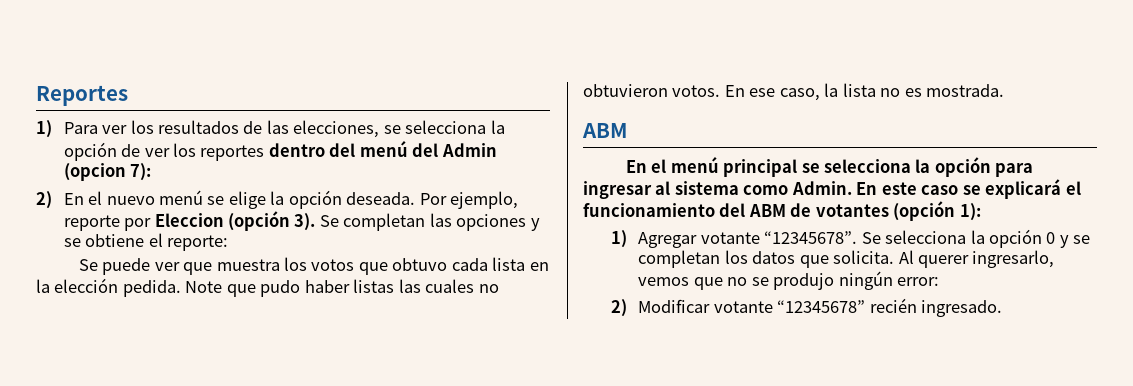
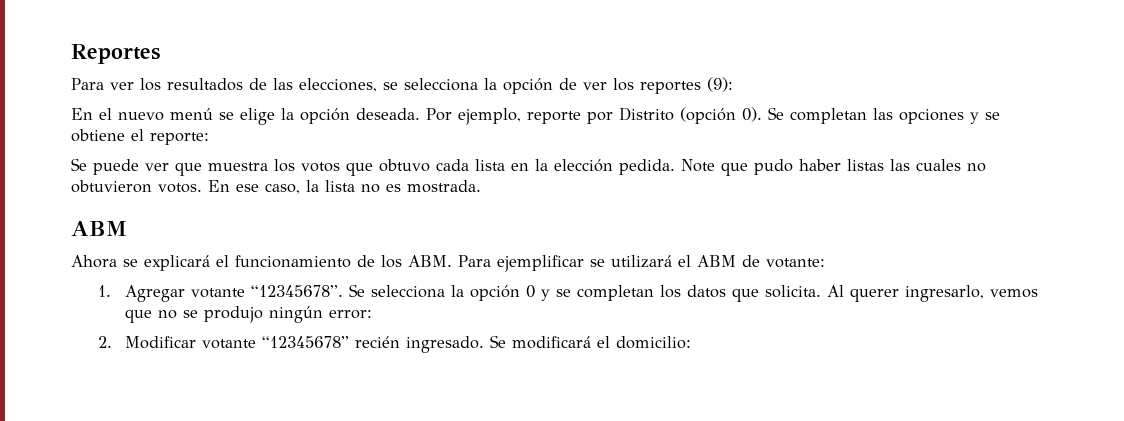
[36,120,52,138] 1) -> (160, 54) none
[268,141,497,157] [63,163,152,181] [36,191,52,209] dentro del menú del Admin (opcion 7): // 2) -> [707,77,733,92] (9): //
[154,211,316,231] Eleccion (opción 3). -> [619,107,762,124] Distrito (opción 0).
[625,157,1034,177] [583,179,1081,199] [583,201,981,221] [610,230,627,248] En el menú principal se selecciona la opción para ingresar al sistema como Admin. En este caso se explicará el funcionamiento del ABM de votantes (opción 1): // 1) -> [71,255,825,272] [97,285,111,297] Ahora se explicará el funcionamiento de los ABM. Para ejemplificar se utilizará el ABM de votante: // 1.
[610,299,627,317] 2) -> [97,336,112,348] 2.
(1003, 308) none -> [489,335,691,349] Se modificará el domicilio:

